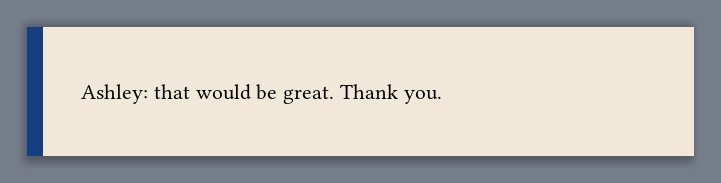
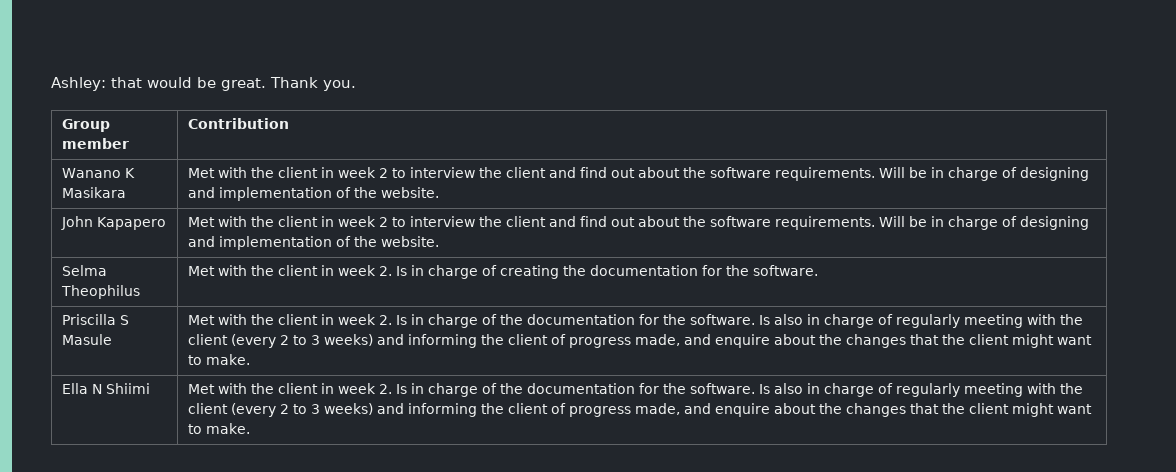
(442, 97) none -> [61,119,110,132] [61,138,129,149] [187,118,289,129] [61,168,135,178] [61,187,126,198] [187,167,1089,181] [187,187,439,201] [60,216,166,230] [187,216,1089,230] [187,236,439,250] [61,265,107,276] [60,285,140,299] [187,265,818,279] [61,314,129,325] [61,334,112,345] [187,314,1083,328] [187,334,1092,348] [187,354,250,365] [61,383,150,394] [187,383,1083,397] [187,403,1092,417] [187,423,250,434] // Group member | Contribution // Wanano K Masikara | Met with the client in week 2 to interview the client and find out about the software requirements. Will be in charge of designing and implementation of the website. // John Kapapero | Met with the client in week 2 to interview the client and find out about the software requirements. Will be in charge of designing and implementation of the website. // Selma Theophilus | Met with the client in week 2. Is in charge of creating the documentation for the software. // Priscilla S Masule | Met with the client in week 2. Is in charge of the documentation for the software. Is also in charge of regularly meeting with the client (every 2 to 3 weeks) and informing the client of progress made, and enquire about the changes that the client might want to make. // Ella N Shiimi | Met with the client in week 2. Is in charge of the documentation for the software. Is also in charge of regularly meeting with the client (every 2 to 3 weeks) and informing the client of progress made, and enquire about the changes that the client might want to make.

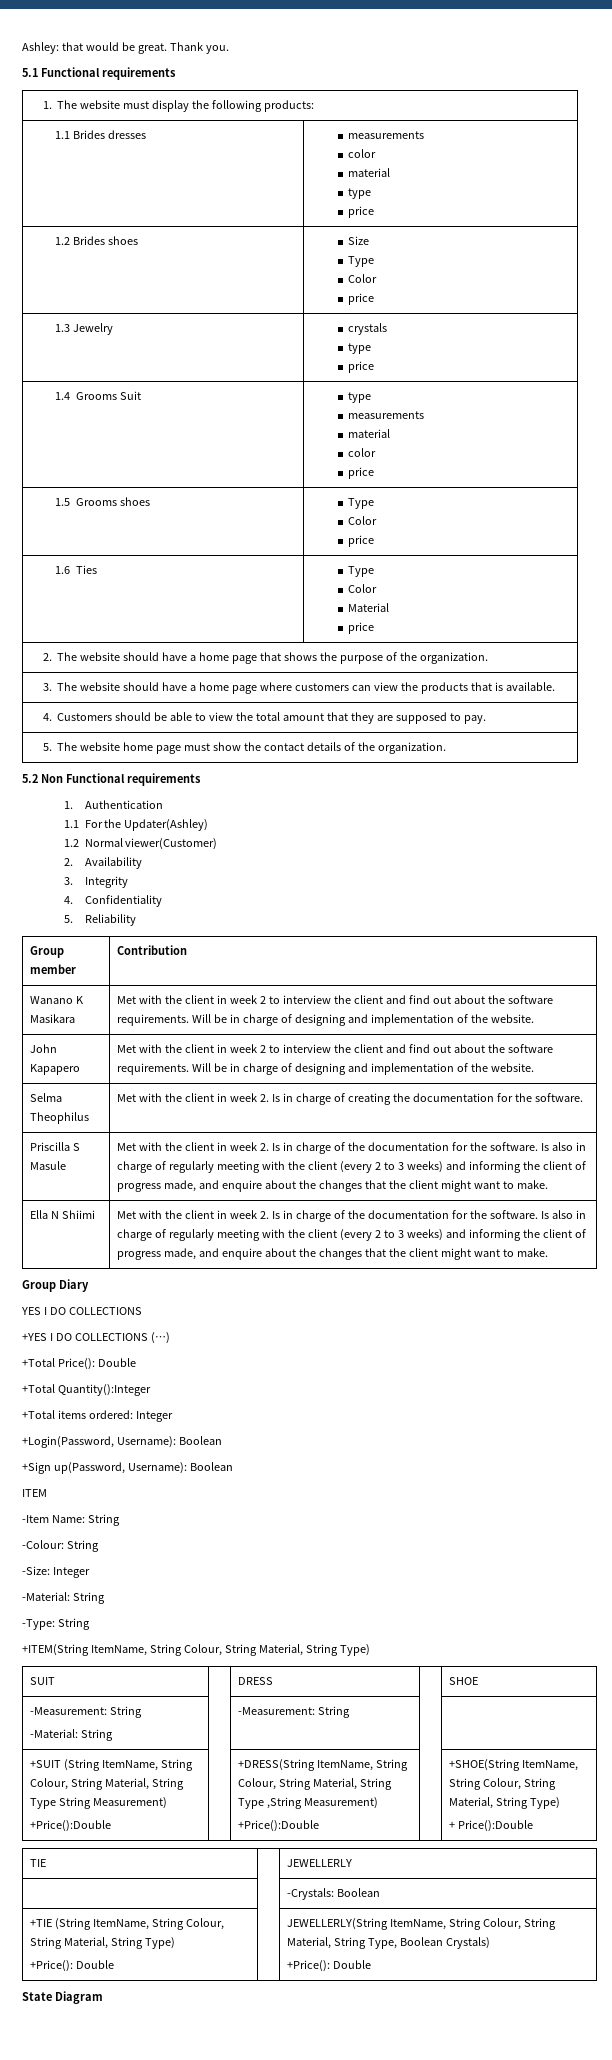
(356, 85) none -> [22,67,176,80] [42,100,314,112] [55,130,147,139] [348,131,425,139] [348,149,377,158] [348,168,391,177] [348,188,372,199] [348,206,375,218] [55,236,139,245] [348,236,370,245] [348,256,375,267] [348,274,378,283] [348,293,375,305] [55,323,114,335] [348,323,388,335] [348,343,372,354] [348,361,375,373] [55,391,141,400] [348,392,372,403] [348,411,425,419] [348,429,391,438] [348,448,377,457] [348,467,375,479] [55,497,150,506] [348,498,375,509] [348,516,378,525] [348,535,375,547] [55,565,97,574] [348,566,375,577] [348,584,378,593] [348,603,390,612] [348,622,375,634] [42,652,488,664] [42,682,555,694] [42,712,486,724] [42,742,446,754] [22,773,201,786] [63,800,163,809] [63,819,209,831] [63,838,218,850] [63,857,142,869] [63,876,128,888] [63,895,162,907] [63,914,136,926] // 5.1 Functional requirements // 1. The website must display the following products: // 1.1 Brides dresses | measurements // color // material // type // price // 1.2 Brides shoes | Size // Type // Color // price // 1.3 Jewelry | crystals // type // price // 1.4 Grooms Suit | type // measurements // material // color // price // 1.5 Grooms shoes | Type // Color // price // 1.6 Ties | Type // Color // Material // price // 2. The website should have a home page that shows the purpose of the organization. // 3. The website should have a home page where customers can view the products that is available. // 4. Customers should be able to view the total amount that they are supposed to pay. // 5. The website home page must show the contact details of the organization. // 5.2 Non Functional requirements // 1. Authentication // 1.1 For the Updater(Ashley) // 1.2 Normal viewer(Customer) // 2. Availability // 3. Integrity // 4. Confidentiality // 5. Reliability
(250, 428) none -> [22,1279,89,1292] [21,1307,142,1315] [22,1332,170,1344] [22,1358,136,1370] [22,1384,151,1396] [22,1410,173,1422] [22,1436,222,1448] [22,1462,233,1474] [22,1489,47,1497] [22,1514,120,1526] [22,1540,99,1552] [22,1566,90,1578] [22,1592,105,1604] [22,1618,90,1630] [22,1644,370,1656] [30,1677,56,1685] [238,1677,274,1685] [449,1677,479,1685] [30,1706,143,1718] [30,1729,114,1741] [238,1706,351,1718] [30,1759,194,1771] [30,1778,185,1790] [30,1797,168,1809] [30,1820,112,1832] [238,1759,409,1771] [238,1778,393,1790] [238,1797,379,1809] [238,1820,320,1832] [449,1759,579,1771] [449,1778,557,1790] [449,1797,561,1809] [449,1820,534,1832] [30,1859,47,1867] [287,1859,353,1867] [287,1888,381,1900] [30,1918,225,1930] [30,1937,176,1949] [30,1960,115,1972] [287,1918,557,1930] [287,1937,491,1949] [287,1960,372,1972] [22,1991,103,2004] // Group Diary // YES I DO COLLECTIONS // +YES I DO COLLECTIONS (…) // +Total Price(): Double // +Total Quantity():Integer // +Total items ordered: Integer // +Login(Password, Username): Boolean // +Sign up(Password, Username): Boolean // ITEM // -Item Name: String // -Colour: String // -Size: Integer // -Material: String // -Type: String // +ITEM(String ItemName, String Colour, String Material, String Type) // SUIT | | DRESS | | SHOE // -Measurement: String // -Material: String | | -Measurement: String | | // +SUIT (String ItemName, String Colour, String Material, String Type String Measurement) // +Price():Double | | +DRESS(String ItemName, String Colour, String Material, String Type ,String Measurement) // +Price():Double | | +SHOE(String ItemName, String Colour, String Material, String Type) // + Price():Double // TIE | | JEWELLERLY // | | -Crystals: Boolean // +TIE (String ItemName, String Colour, String Material, String Type) // +Price(): Double | | JEWELLERLY(String ItemName, String Colour, String Material, String Type, Boolean Crystals) // +Price(): Double // State Diagram

